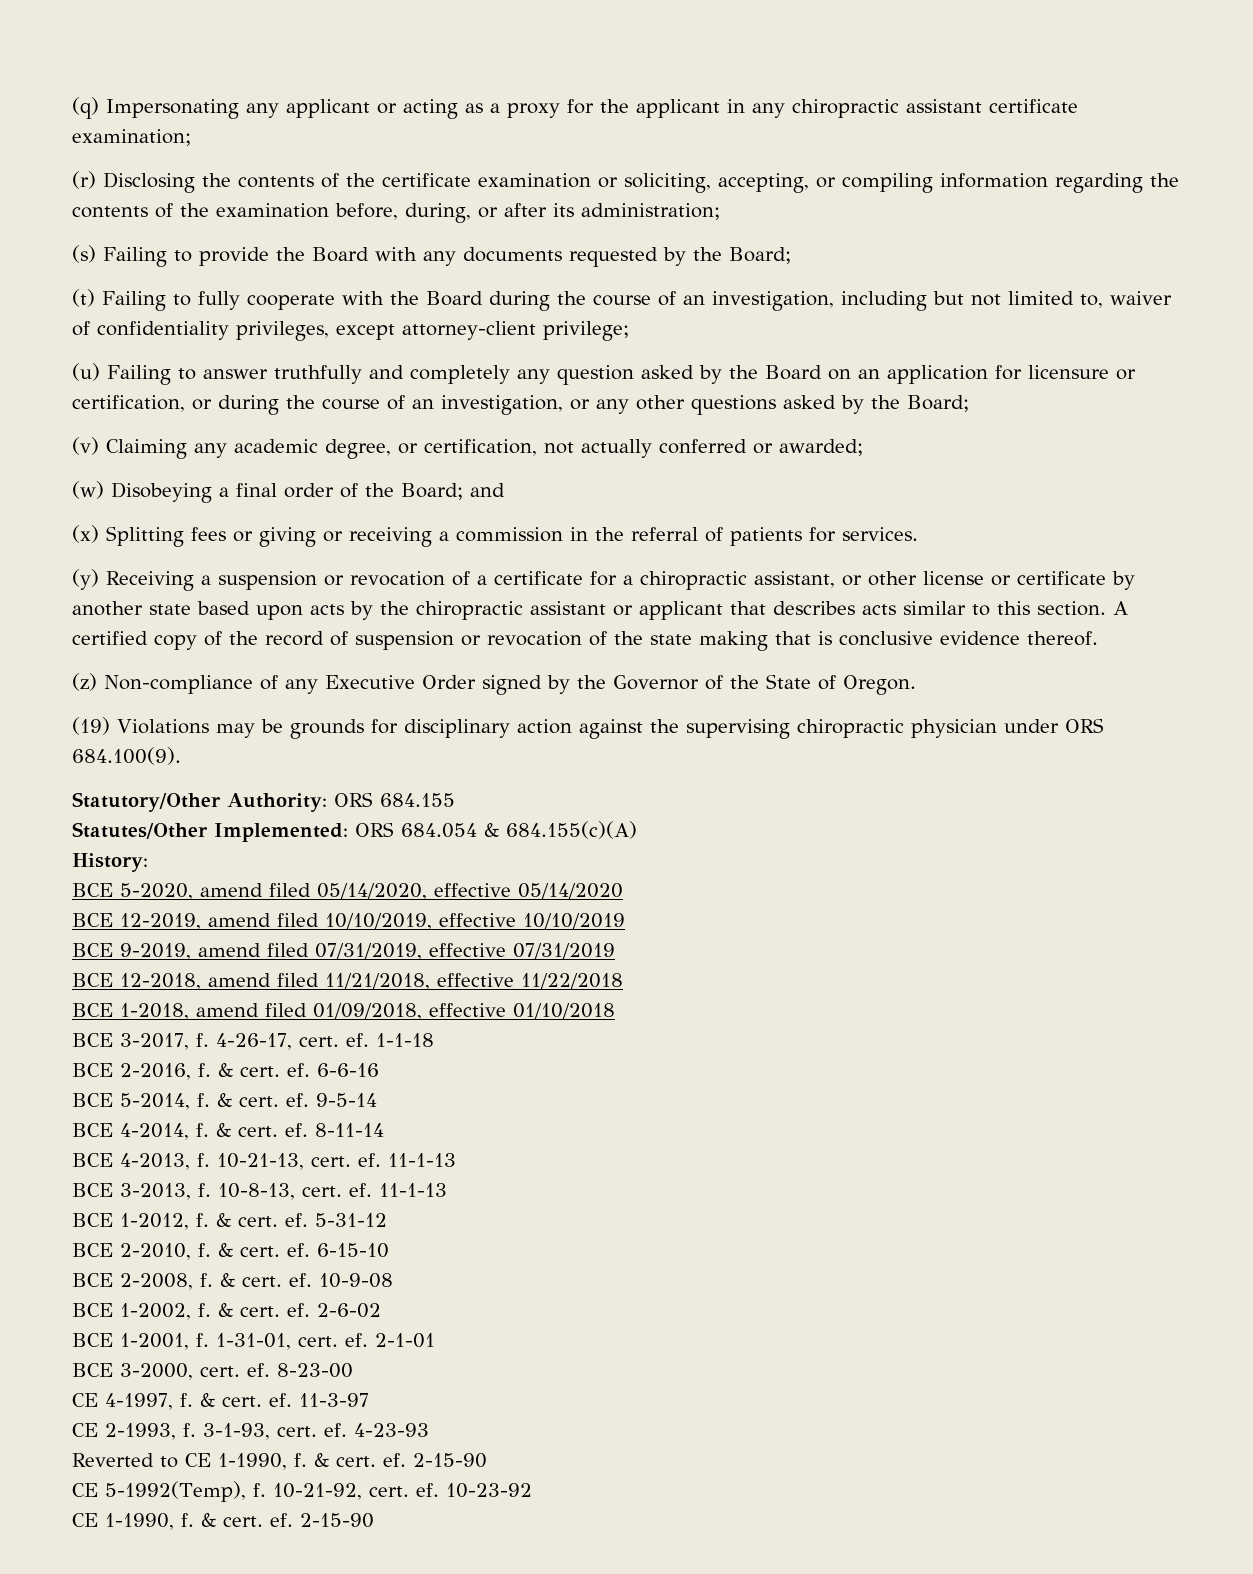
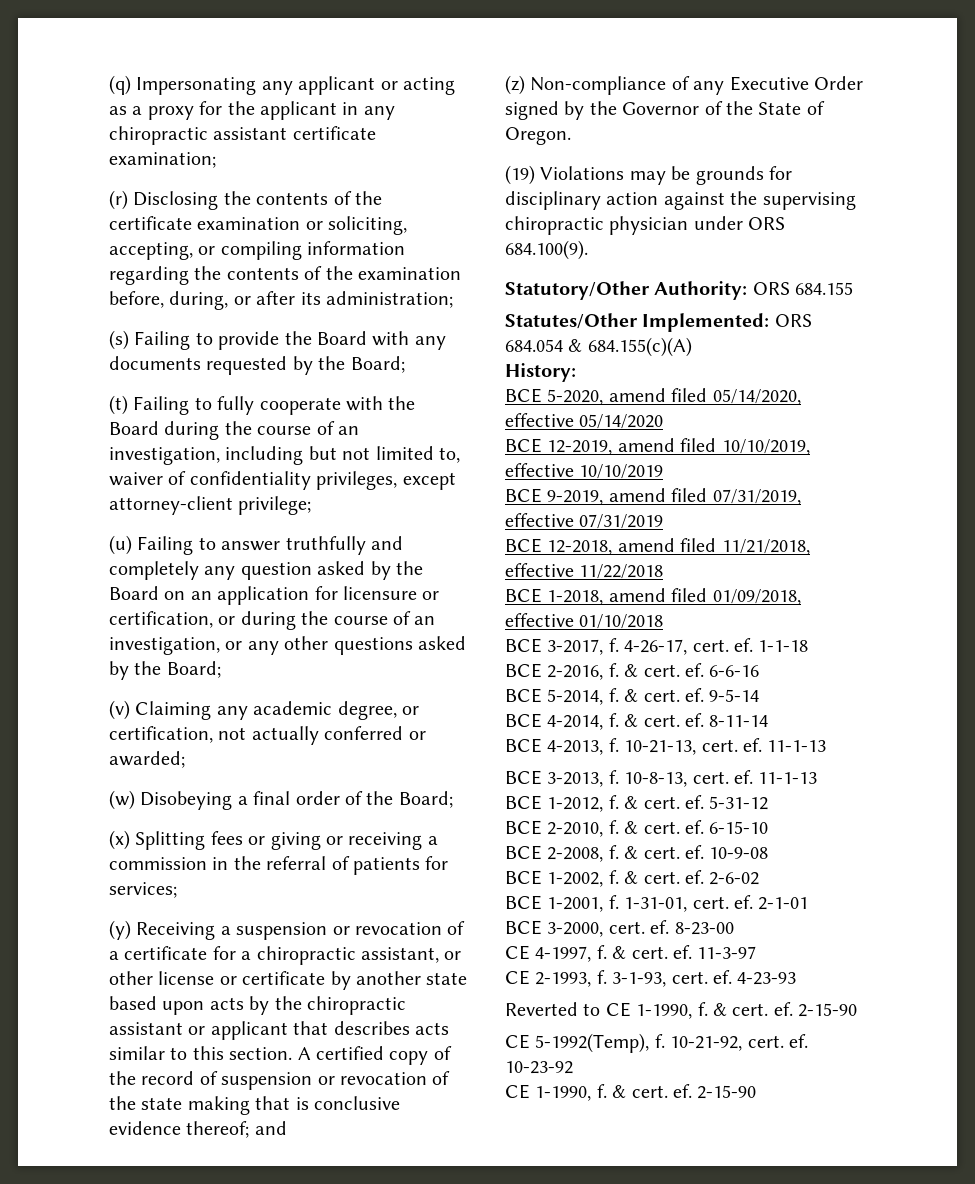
[470,483,505,497] and -> (453, 799) none
[842,527,918,541] services. -> [109,882,177,898] services;
[1027,631,1098,646] thereof. -> [186,1121,287,1138] thereof; and

